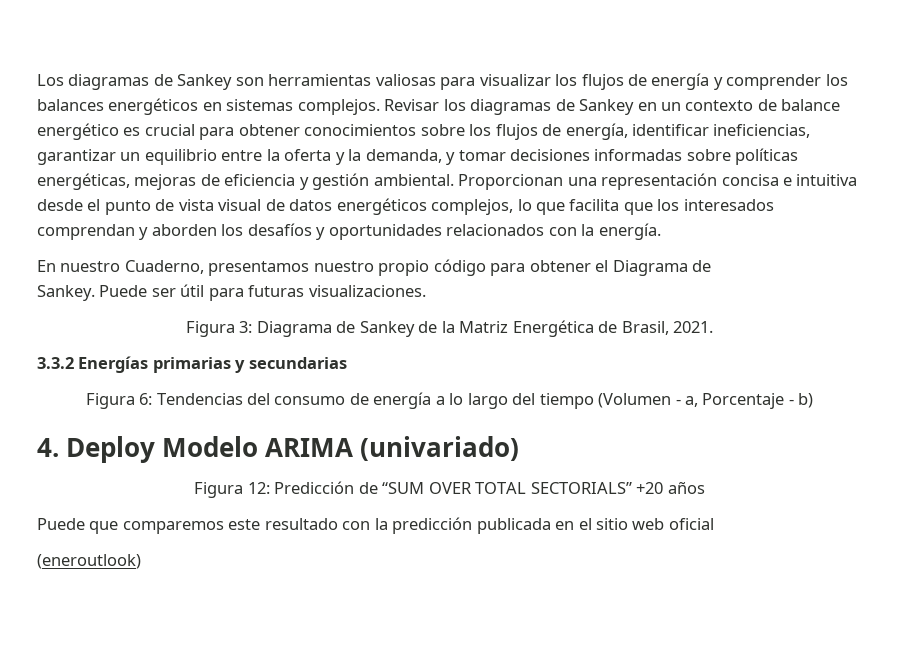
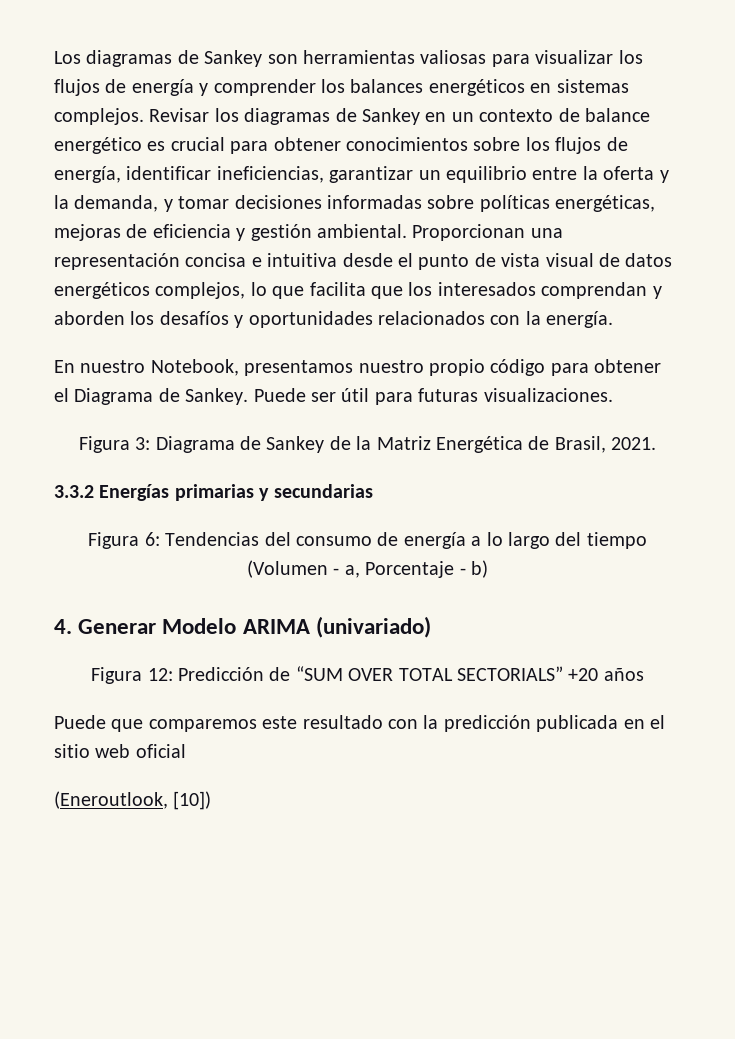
[124,260,204,274] Cuaderno, -> [150,359,239,376] Notebook,
(712, 266) // -> (180, 395) none
[66,436,156,463] Deploy -> [78,619,157,634] Generar
[37,554,141,569] (eneroutlook) -> [54,791,212,810] (Eneroutlook, [10])

